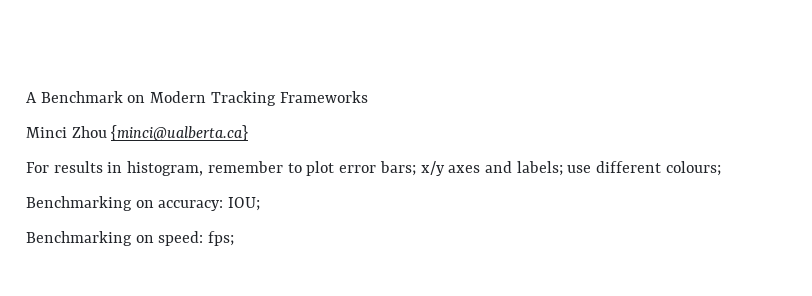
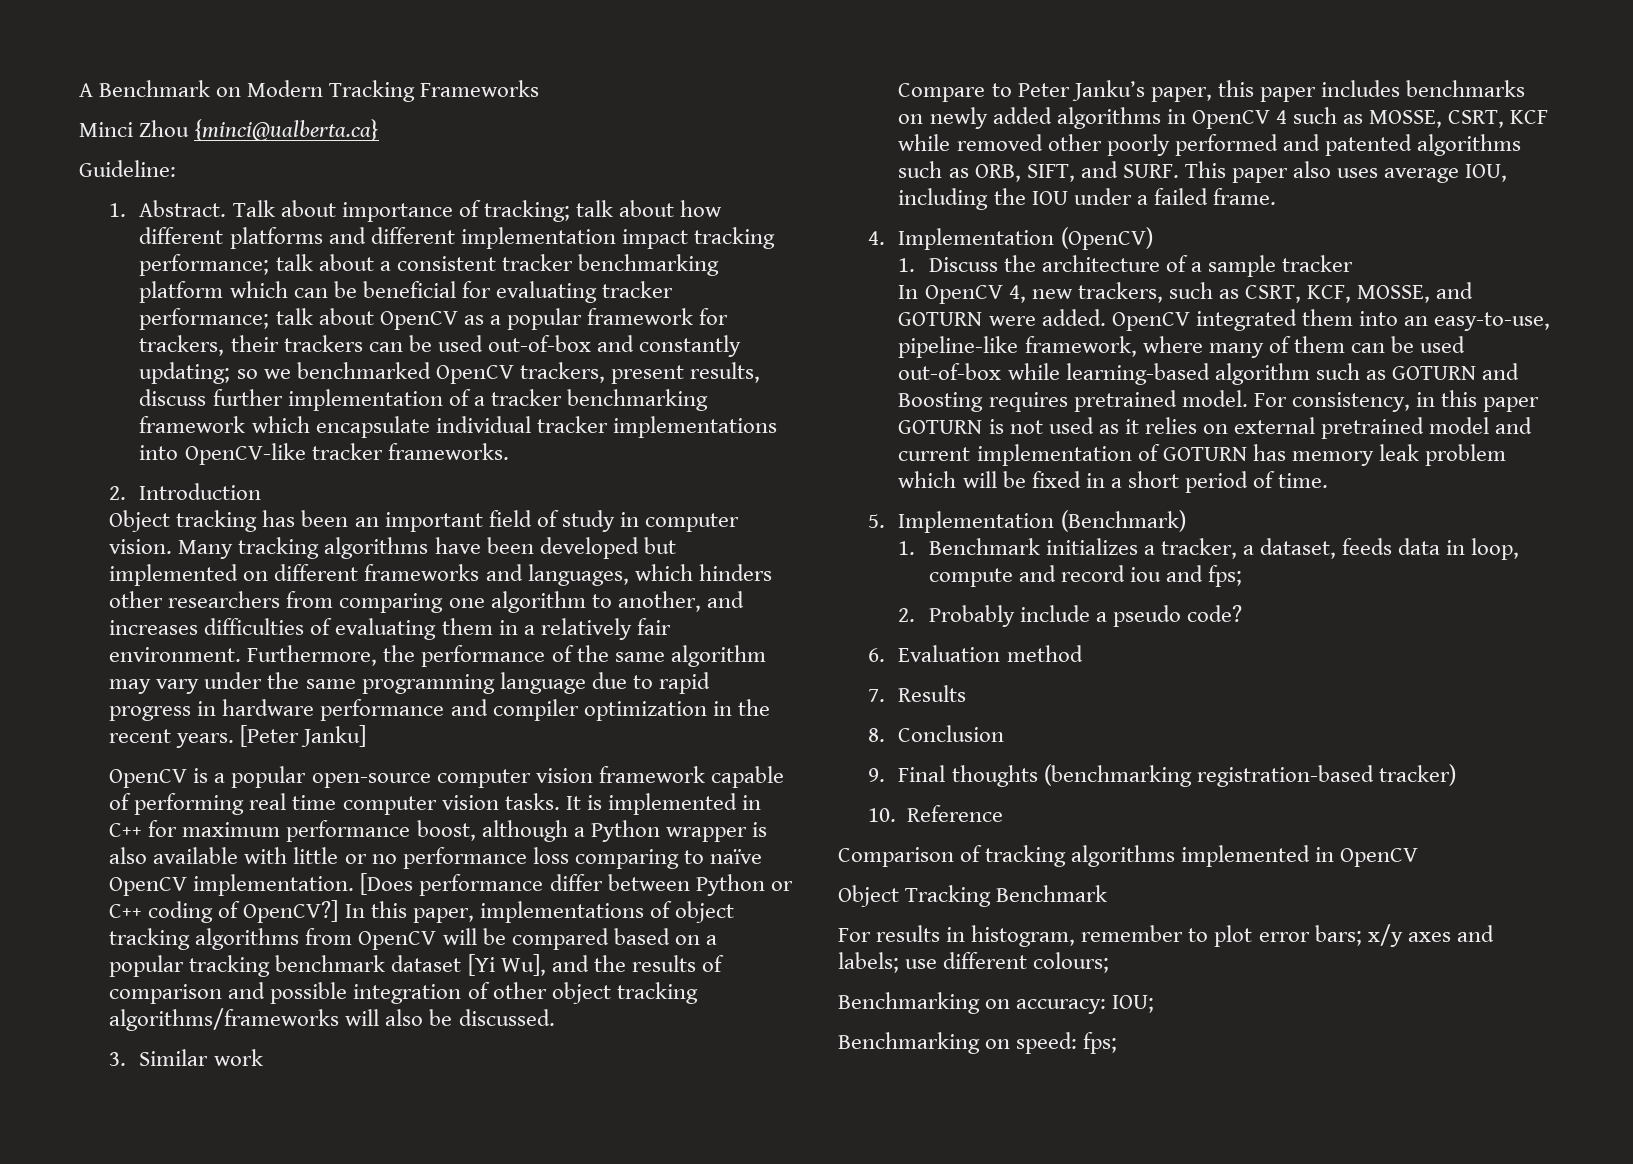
(249, 133) none -> [79,160,176,177] [109,200,723,222] [139,227,775,249] [139,254,719,276] [139,281,674,303] [139,308,729,330] [139,335,742,357] [139,362,761,384] [139,389,708,411] [139,416,777,438] [139,443,509,465] [109,483,262,500] [109,510,739,532] [109,537,676,559] [109,564,772,586] [109,591,744,613] [109,618,671,640] [109,645,766,667] [109,672,710,694] [109,699,770,721] [109,725,367,748] [109,766,784,788] [109,793,761,815] [109,820,767,842] [109,847,762,869] [109,873,793,896] [109,900,734,923] [109,928,717,950] [109,954,724,977] [109,982,698,1004] [109,1008,555,1031] [109,1049,263,1066] [898,80,1526,102] [898,107,1549,129] [898,134,1522,156] [898,161,1508,183] [898,188,1276,210] [868,227,1153,250] [898,255,1354,277] [898,282,1474,304] [898,309,1551,331] [898,336,1466,358] [898,363,1520,385] [898,390,1540,412] [898,417,1533,439] [898,444,1507,466] [898,471,1329,493] [868,510,1186,533] [898,538,1520,560] [928,565,1243,587] [898,605,1243,627] [868,645,1083,662] [868,685,967,702] [868,725,1005,742] [868,764,1456,787] [868,805,1004,822] [838,845,1419,867] [838,885,1108,907] // Guideline: // 1. Abstract. Talk about importance of tracking; talk about how different platforms and different implementation impact tracking performance; talk about a consistent tracker benchmarking platform which can be beneficial for evaluating tracker performance; talk about OpenCV as a popular framework for trackers, their trackers can be used out-of-box and constantly updating; so we benchmarked OpenCV trackers, present results, discuss further implementation of a tracker benchmarking framework which encapsulate individual tracker implementations into OpenCV-like tracker frameworks. // 2. Introduction // Object tracking has been an important field of study in computer vision. Many tracking algorithms have been developed but implemented on different frameworks and languages, which hinders other researchers from comparing one algorithm to another, and increases difficulties of evaluating them in a relatively fair environment. Furthermore, the performance of the same algorithm may vary under the same programming language due to rapid progress in hardware performance and compiler optimization in the recent years. [Peter Janku] // OpenCV is a popular open-source computer vision framework capable of performing real time computer vision tasks. It is implemented in C++ for maximum performance boost, although a Python wrapper is also available with little or no performance loss comparing to naïve OpenCV implementation. [Does performance differ between Python or C++ coding of OpenCV?] In this paper, implementations of object tracking algorithms from OpenCV will be compared based on a popular tracking benchmark dataset [Yi Wu], and the results of comparison and possible integration of other object tracking algorithms/frameworks will also be discussed. // 3. Similar work // Compare to Peter Janku’s paper, this paper includes benchmarks on newly added algorithms in OpenCV 4 such as MOSSE, CSRT, KCF while removed other poorly performed and patented algorithms such as ORB, SIFT, and SURF. This paper also uses average IOU, including the IOU under a failed frame. // 4. Implementation (OpenCV) // 1. Discuss the architecture of a sample tracker // In OpenCV 4, new trackers, such as CSRT, KCF, MOSSE, and GOTURN were added. OpenCV integrated them into an easy-to-use, pipeline-like framework, where many of them can be used out-of-box while learning-based algorithm such as GOTURN and Boosting requires pretrained model. For consistency, in this paper GOTURN is not used as it relies on external pretrained model and current implementation of GOTURN has memory leak problem which will be fixed in a short period of time. // 5. Implementation (Benchmark) // 1. Benchmark initializes a tracker, a dataset, feeds data in loop, compute and record iou and fps; // 2. Probably include a pseudo code? // 6. Evaluation method // 7. Results // 8. Conclusion // 9. Final thoughts (benchmarking registration-based tracker) // 10. Reference // Comparison of tracking algorithms implemented in OpenCV // Object Tracking Benchmark

